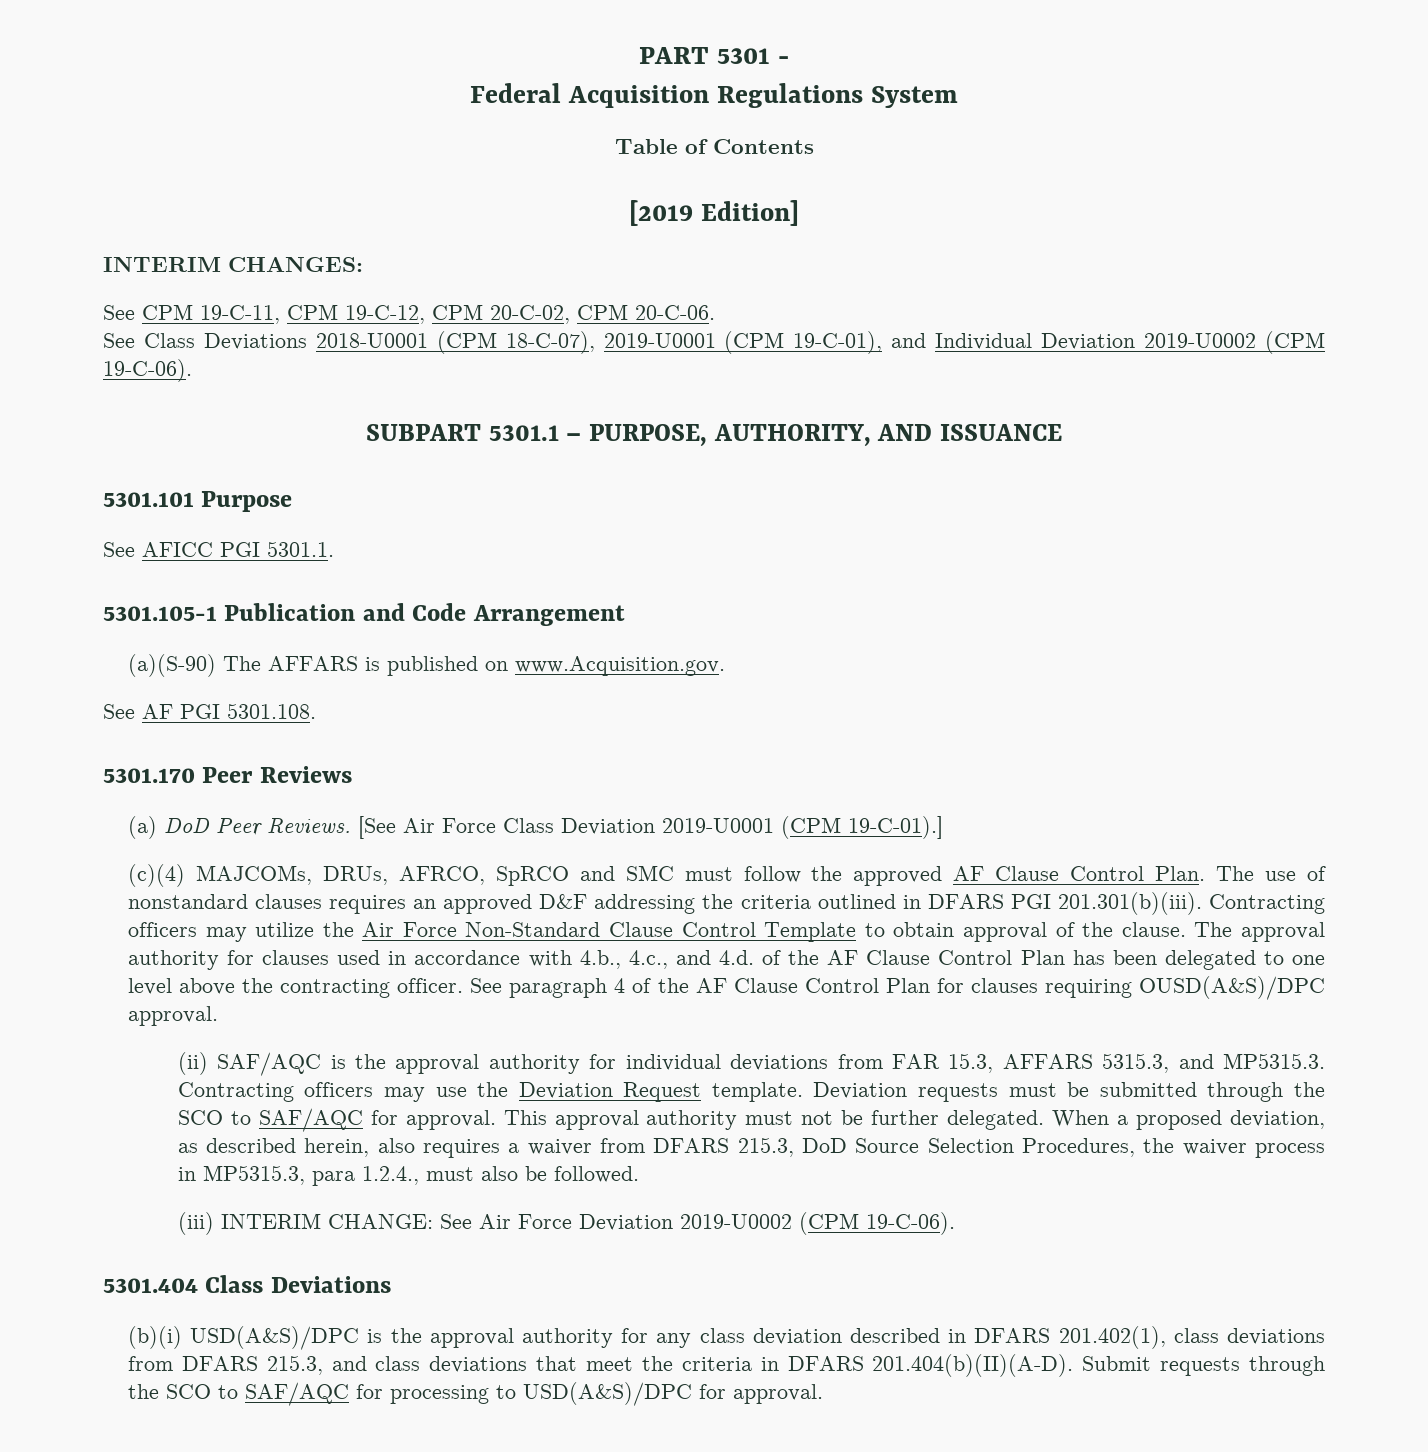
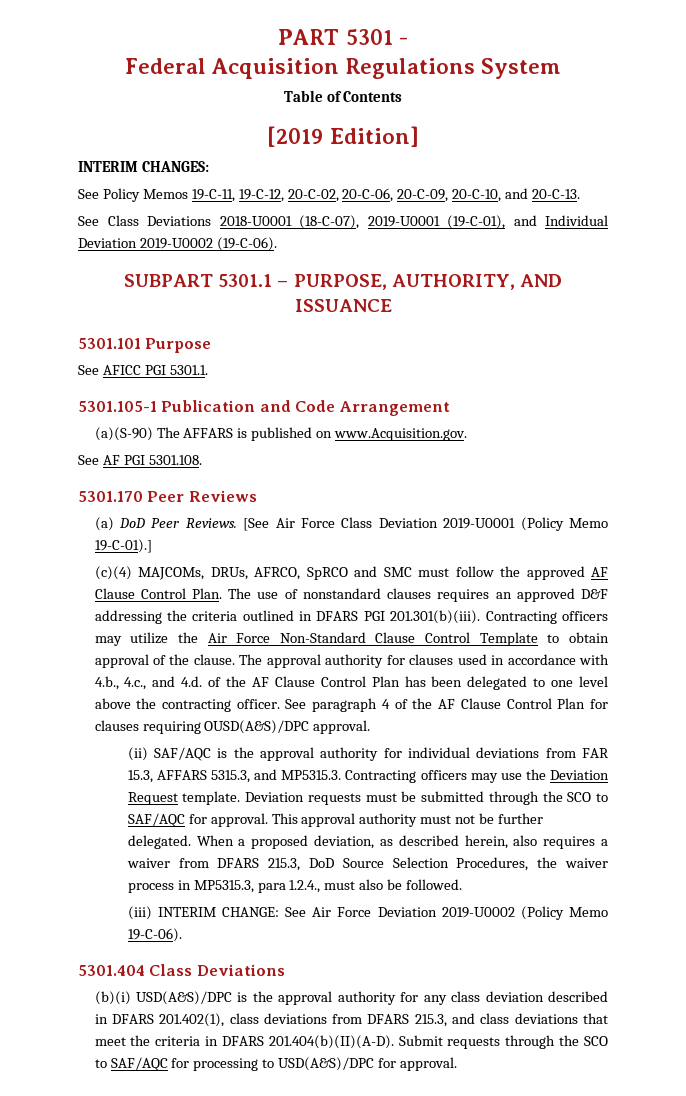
[142,304,715,324] CPM 19-C-11, CPM 19-C-12, CPM 20-C-02, CPM 20-C-06. -> [102,188,581,202] Policy Memos 19-C-11, 19-C-12, 20-C-02, 20-C-06, 20-C-09, 20-C-10, and 20-C-13.
[436,331,883,354] (CPM 18-C-07), 2019-U0001 (CPM 19-C-01), -> [299,215,505,229] (18-C-07), 2019-U0001 (19-C-01),
[1264,331,1325,354] [103,359,192,382] (CPM 19-C-06). -> [216,237,277,251] (19-C-06).
[780,816,841,839] (CPM -> [520,517,609,531] (Policy Memo
[798,1212,859,1235] (CPM -> [520,906,608,920] (Policy Memo

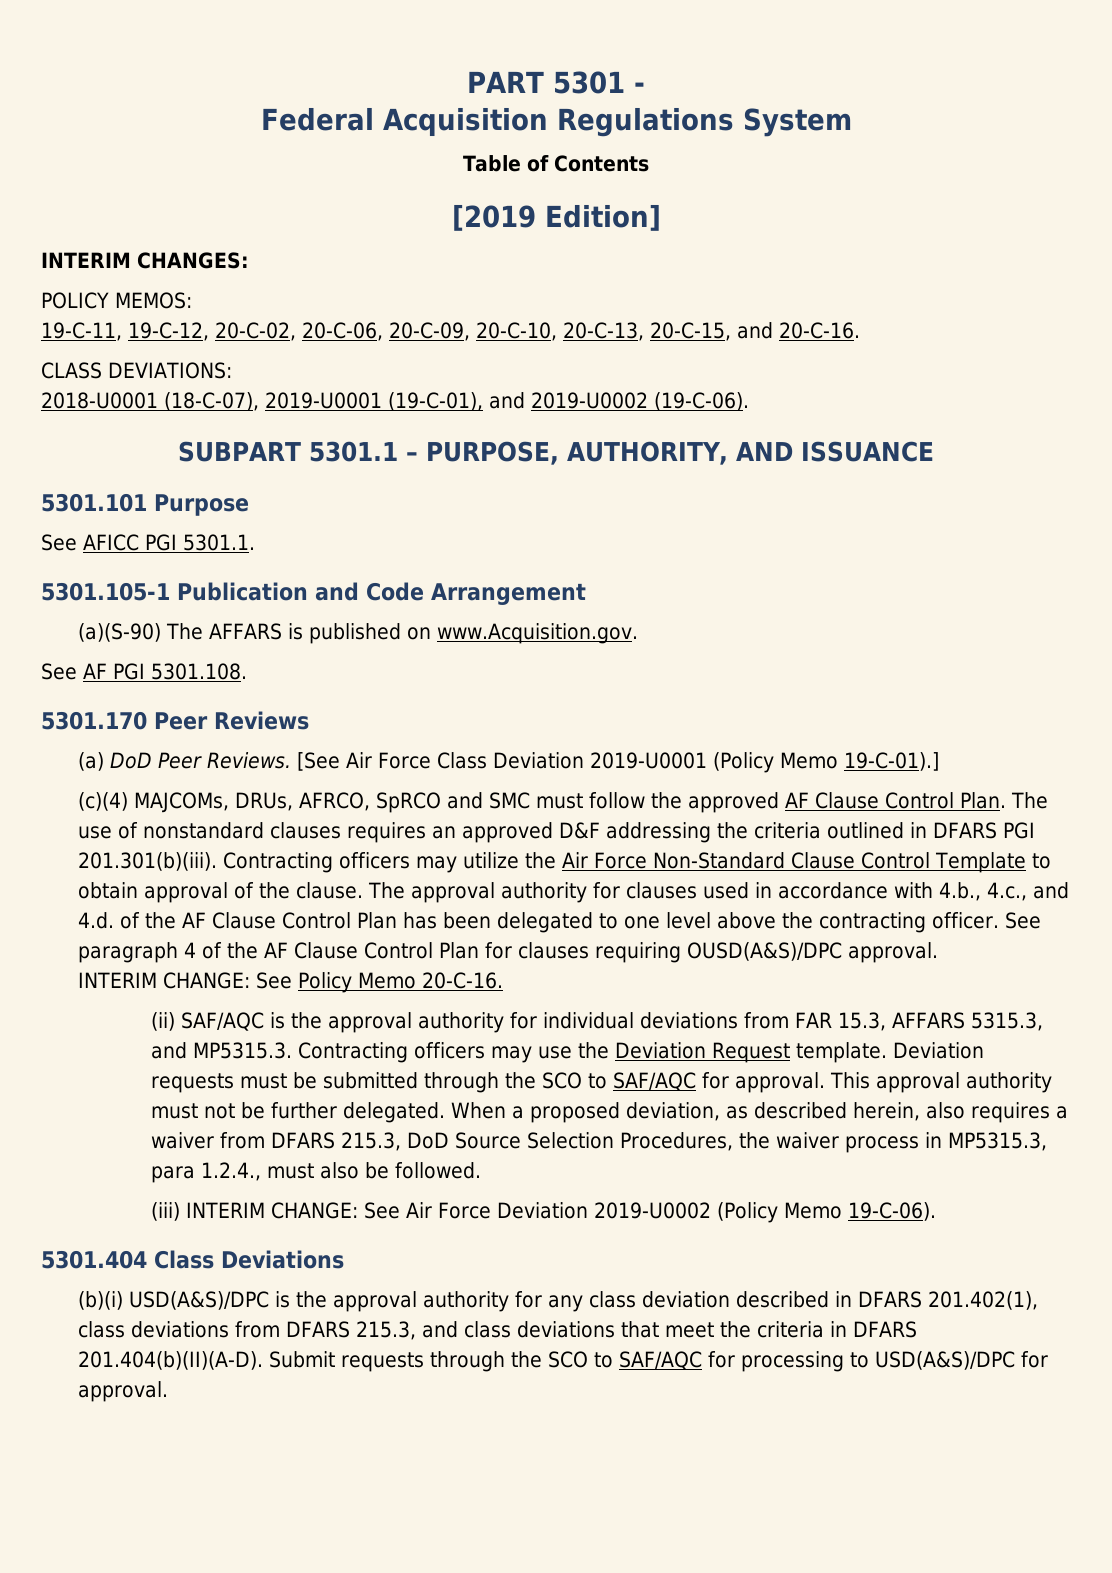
[78,188,188,202] See Policy Memos -> [41,292,192,309] POLICY MEMOS: //
[505,188,581,199] [78,215,211,226] and 20-C-13. // See Class Deviations -> [563,322,860,341] [41,362,232,379] 20-C-13, 20-C-15, and 20-C-16. // CLASS DEVIATIONS: //
[545,215,608,226] [78,238,137,248] Individual Deviation -> (525, 400) none
(371, 727) none -> [77,972,503,993] // INTERIM CHANGE: See Policy Memo 20-C-16.

